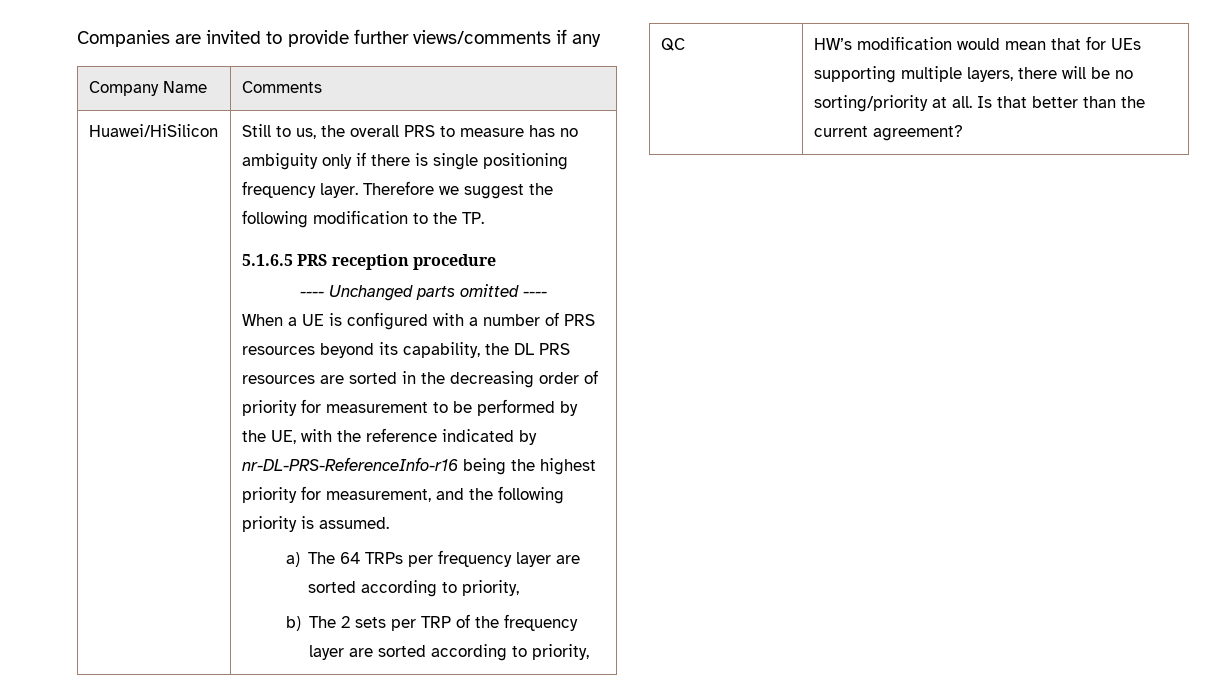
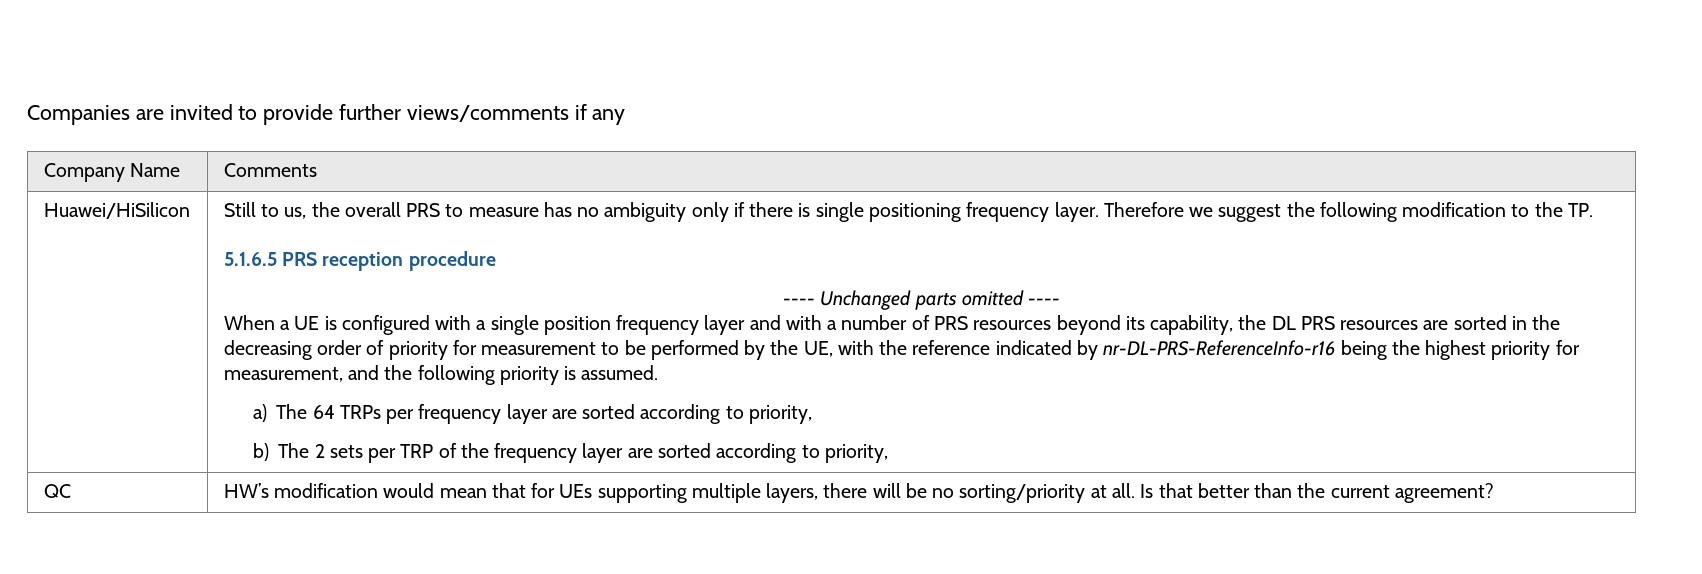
(478, 321) none -> [490,315,838,335] single position frequency layer and with a

